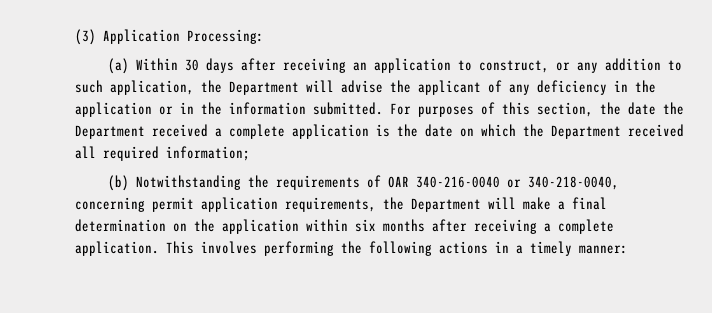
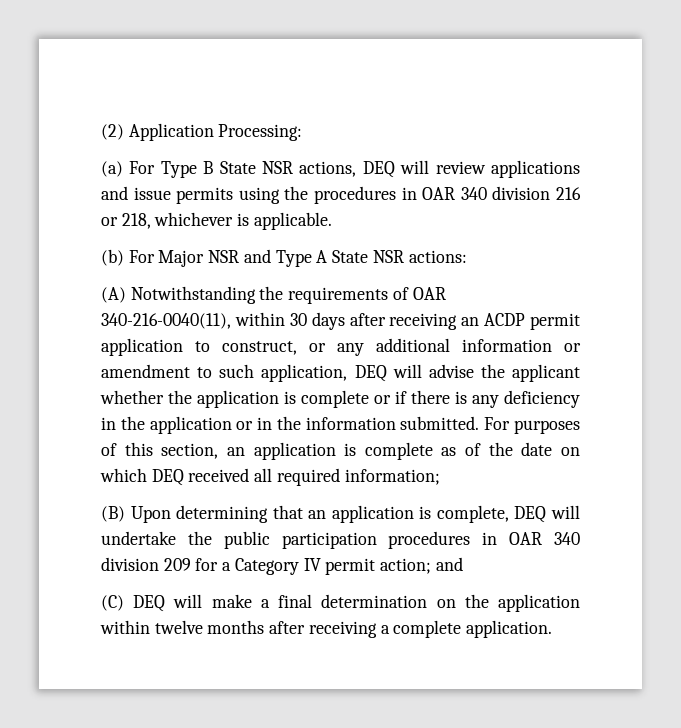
[75,29,96,45] (3) -> [101,124,124,140] (2)
[135,58,178,70] Within -> [129,160,580,178] [101,186,582,204] [101,212,332,230] [101,249,467,267] [101,286,446,304] [101,312,285,329] For Type B State NSR actions, DEQ will review applications and issue permits using the procedures in OAR 340 division 216 or 218, whichever is applicable. // (b) For Major NSR and Type A State NSR actions: // (A) Notwithstanding the requirements of OAR 340-216-0040(11), within
(367, 66) none -> [484,313,580,330] ACDP permit
[604,58,661,71] addition -> [376,338,581,352] [101,364,190,378] additional information or amendment
[201,80,299,95] the Department -> [354,365,387,382] DEQ
[488,80,502,93] of -> [100,390,467,408] whether the application is complete or if there is
[600,102,684,115] [75,124,390,139] the date the Department received a complete application is -> [226,442,482,460] an application is complete as of
[523,124,621,139] the Department -> [151,469,184,486] DEQ
[107,175,619,191] [75,197,481,212] (b) Notwithstanding the requirements of OAR 340-216-0040 or 340-218-0040, concerning permit application requirements, the Department -> [101,505,580,523] [101,531,580,549] [101,557,463,575] [101,595,166,612] (B) Upon determining that an application is complete, DEQ will undertake the public participation procedures in OAR 340 division 209 for a Category IV permit action; and // (C) DEQ
[355,219,376,232] six -> [154,620,203,634] twelve
[166,241,628,256] This involves performing the following actions in a timely manner: -> (553, 629) none

